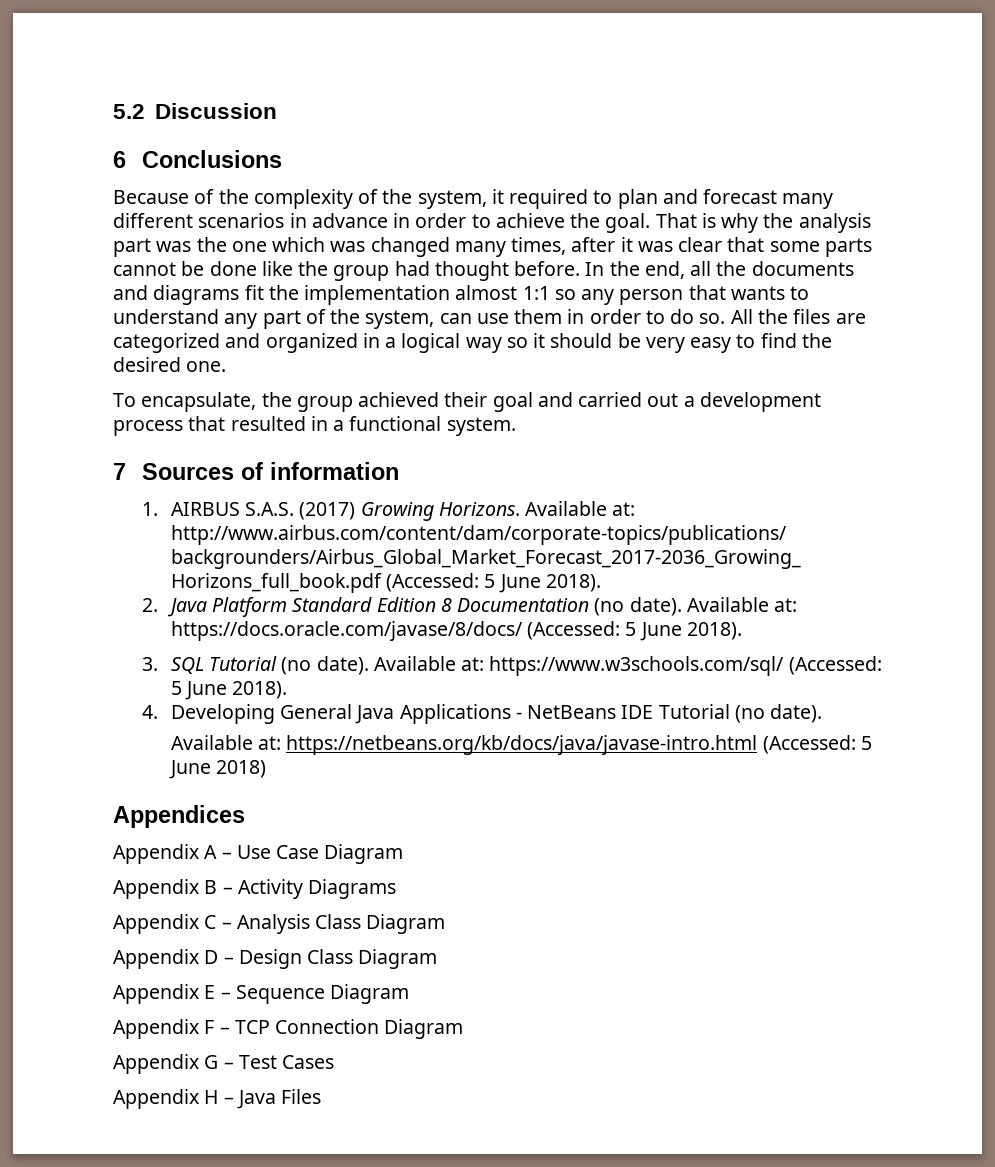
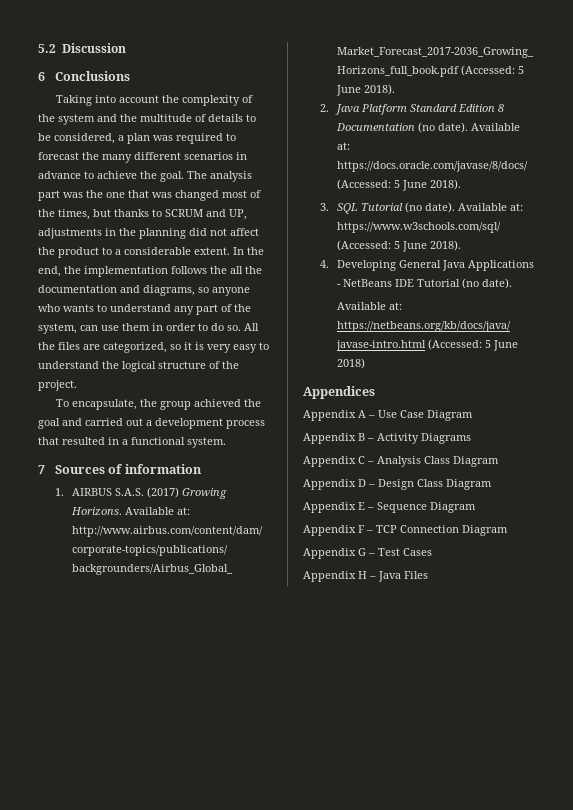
[113,189,215,204] Because of -> [56,95,160,106] Taking into account
[417,189,778,209] system, it required to plan and forecast -> [58,114,256,125] [38,133,236,144] [38,152,99,160] system and the multitude of details to be considered, a plan was required to forecast the
[393,213,467,228] in order -> (81, 175) none
[655,213,794,233] That is why the -> [187,171,207,179] The
[272,237,326,252] which -> [128,190,149,198] that
[454,237,872,257] [113,261,854,281] [113,285,726,305] many times, after it was clear that some parts cannot be done like the group had thought before. In the end, all the documents and diagrams fit the implementation almost 1:1 so any person that -> [222,190,261,198] [38,209,247,220] [38,228,259,239] [38,247,264,258] [38,266,262,277] [38,285,250,296] [38,304,60,312] most of the times, but thanks to SCRUM and UP, adjustments in the planning did not affect the product to a considerable extent. In the end, the implementation follows the all the documentation and diagrams, so anyone who
[113,333,832,353] [113,357,227,372] categorized and organized in a logical way so it should be very easy to find the desired one. -> [103,342,269,353] [38,361,239,372] [38,380,77,391] categorized, so it is very easy to understand the logical structure of the project.
[444,392,488,407] their -> [244,399,262,407] the

